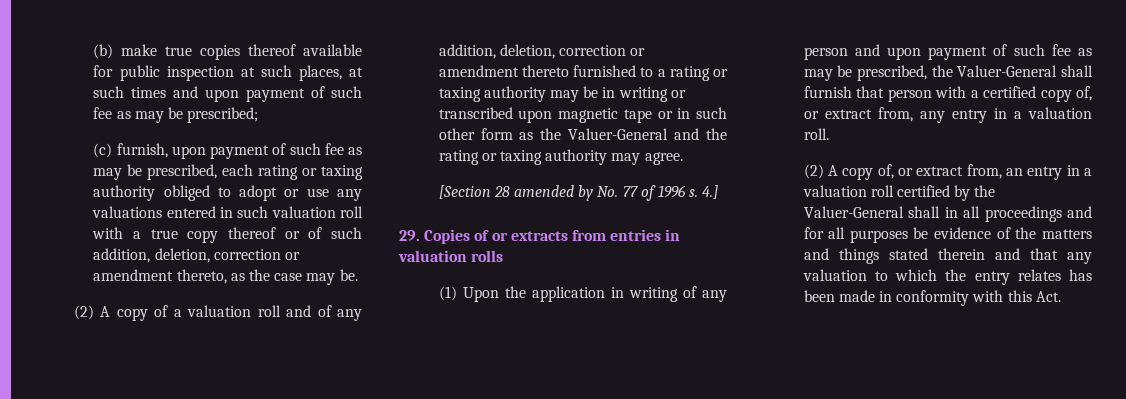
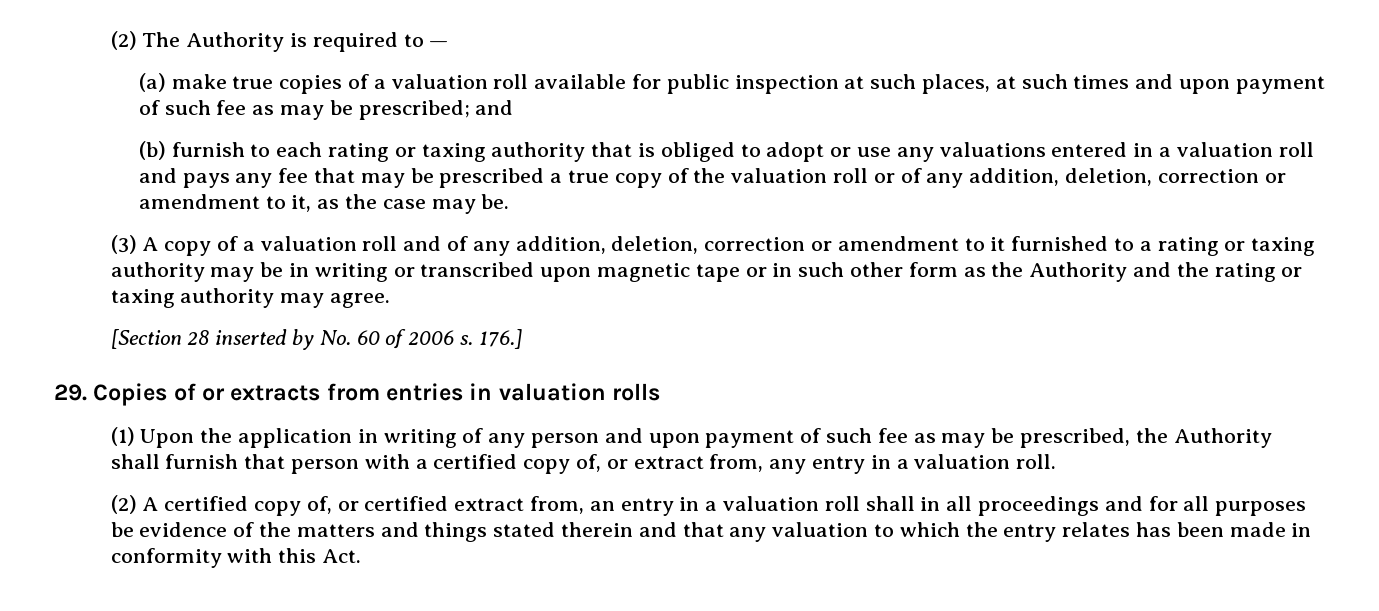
[93,44,297,60] (b) make true copies thereof -> [110,31,449,52] [138,73,529,94] (2) The Authority is required to — // (a) make true copies of a valuation roll
[93,143,362,159] [93,164,218,180] // (c) furnish, upon payment of such fee as may be prescribed, -> [475,100,514,115] [138,141,271,160] and // (b) furnish to
(156, 193) none -> [591,142,656,157] that is
[237,206,363,218] [92,227,277,243] such valuation roll with a true copy thereof -> [1159,142,1314,157] [138,168,869,188] a valuation roll and pays any fee that may be prescribed a true copy of the valuation roll
[331,227,362,239] [93,248,300,263] [93,269,227,284] such addition, deletion, correction or amendment thereto, -> [926,168,1286,188] [138,194,312,212] any addition, deletion, correction or amendment to it,
[73,305,94,320] (2) -> [110,235,137,254] (3)
[521,65,569,77] thereto -> [964,237,1006,251] to it
[568,128,669,140] Valuer-General -> [1029,262,1128,282] Authority
[513,185,574,197] amended -> [215,329,288,345] inserted
[622,185,719,201] 77 of 1996 s. 4.] -> [356,329,522,349] 60 of 2006 s. 176.]
[957,65,1058,77] Valuer-General -> [1173,428,1272,448] Authority
[842,164,913,180] copy of, or -> [164,496,449,516] certified copy of, or certified
[896,185,996,201] [803,206,904,218] certified by the Valuer-General -> (860, 503) none

